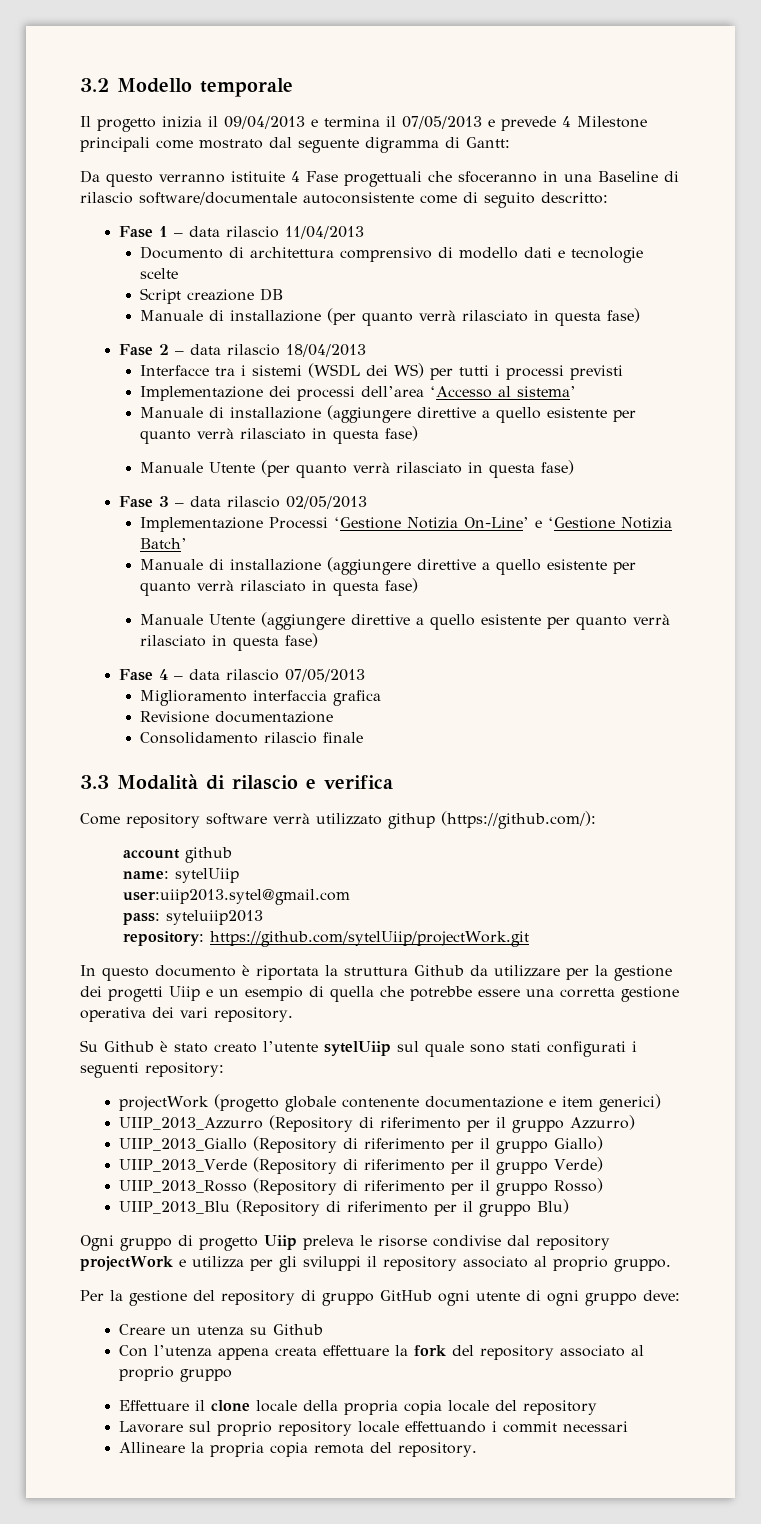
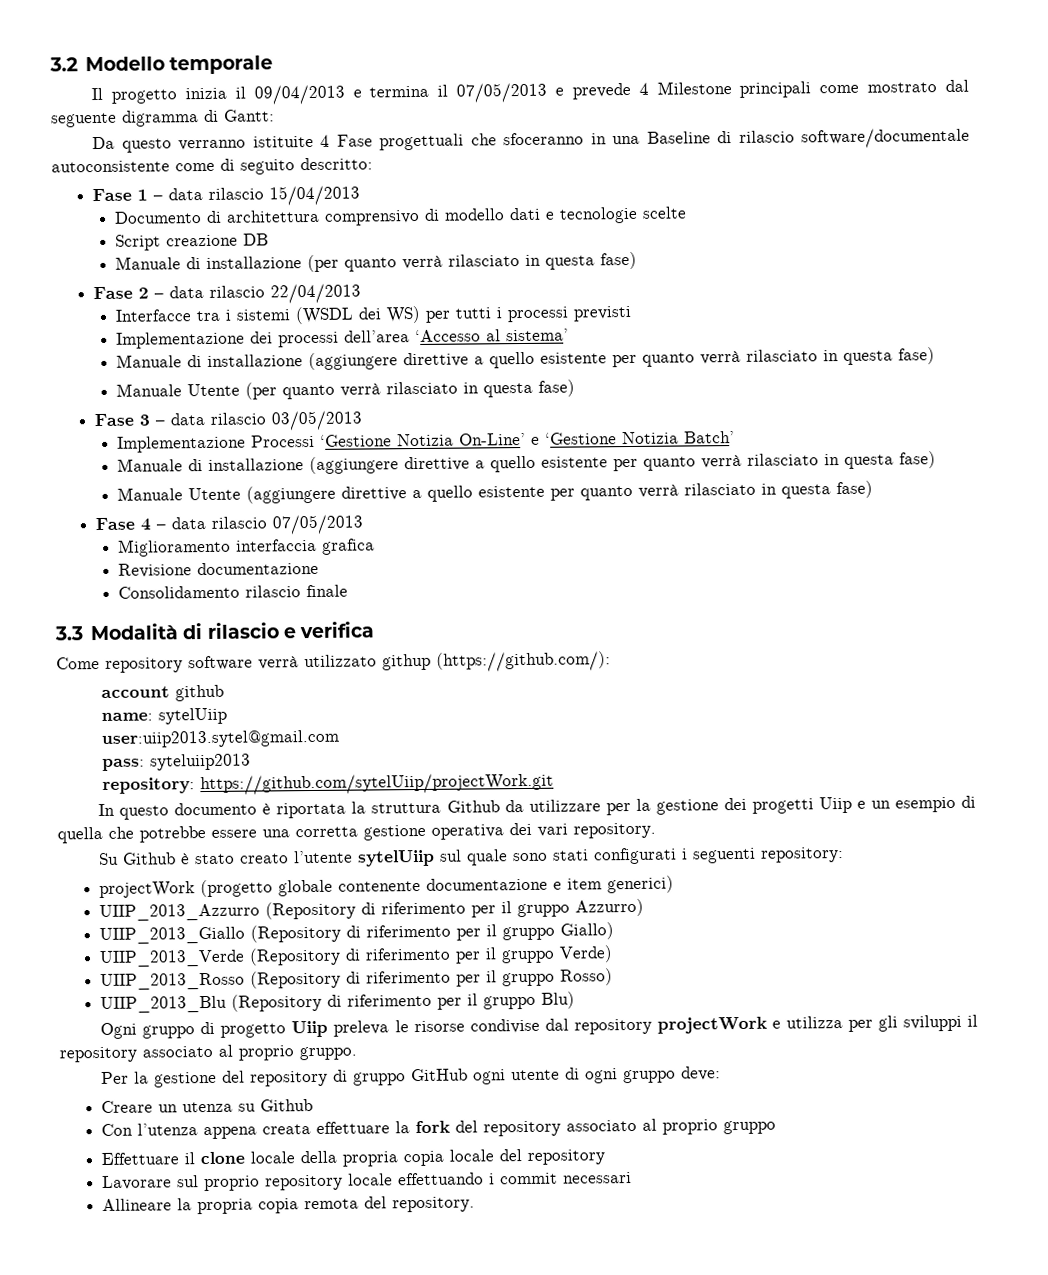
[284,226,364,239] 11/04/2013 -> [268,185,360,206] 15/04/2013
[285,344,366,357] 18/04/2013 -> [269,283,361,304] 22/04/2013
[285,496,367,509] 02/05/2013 -> [270,410,363,431] 03/05/2013

